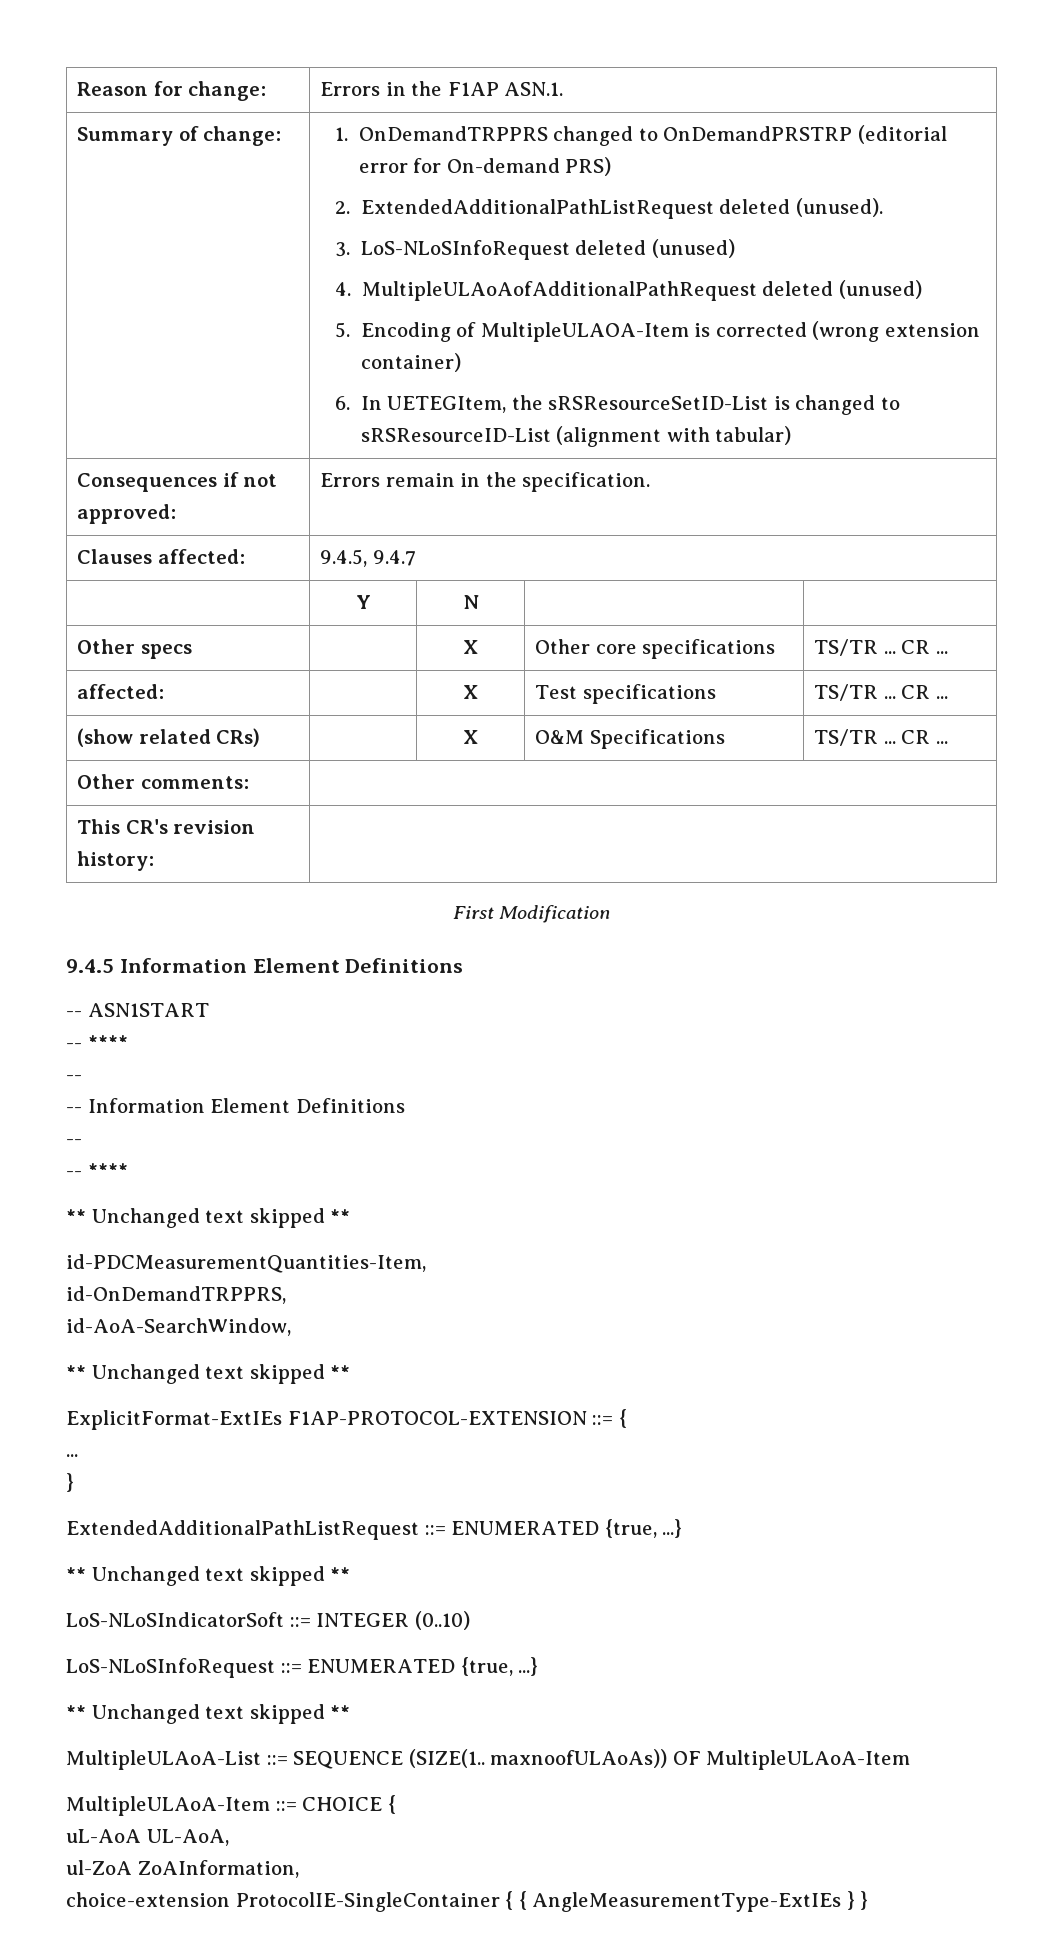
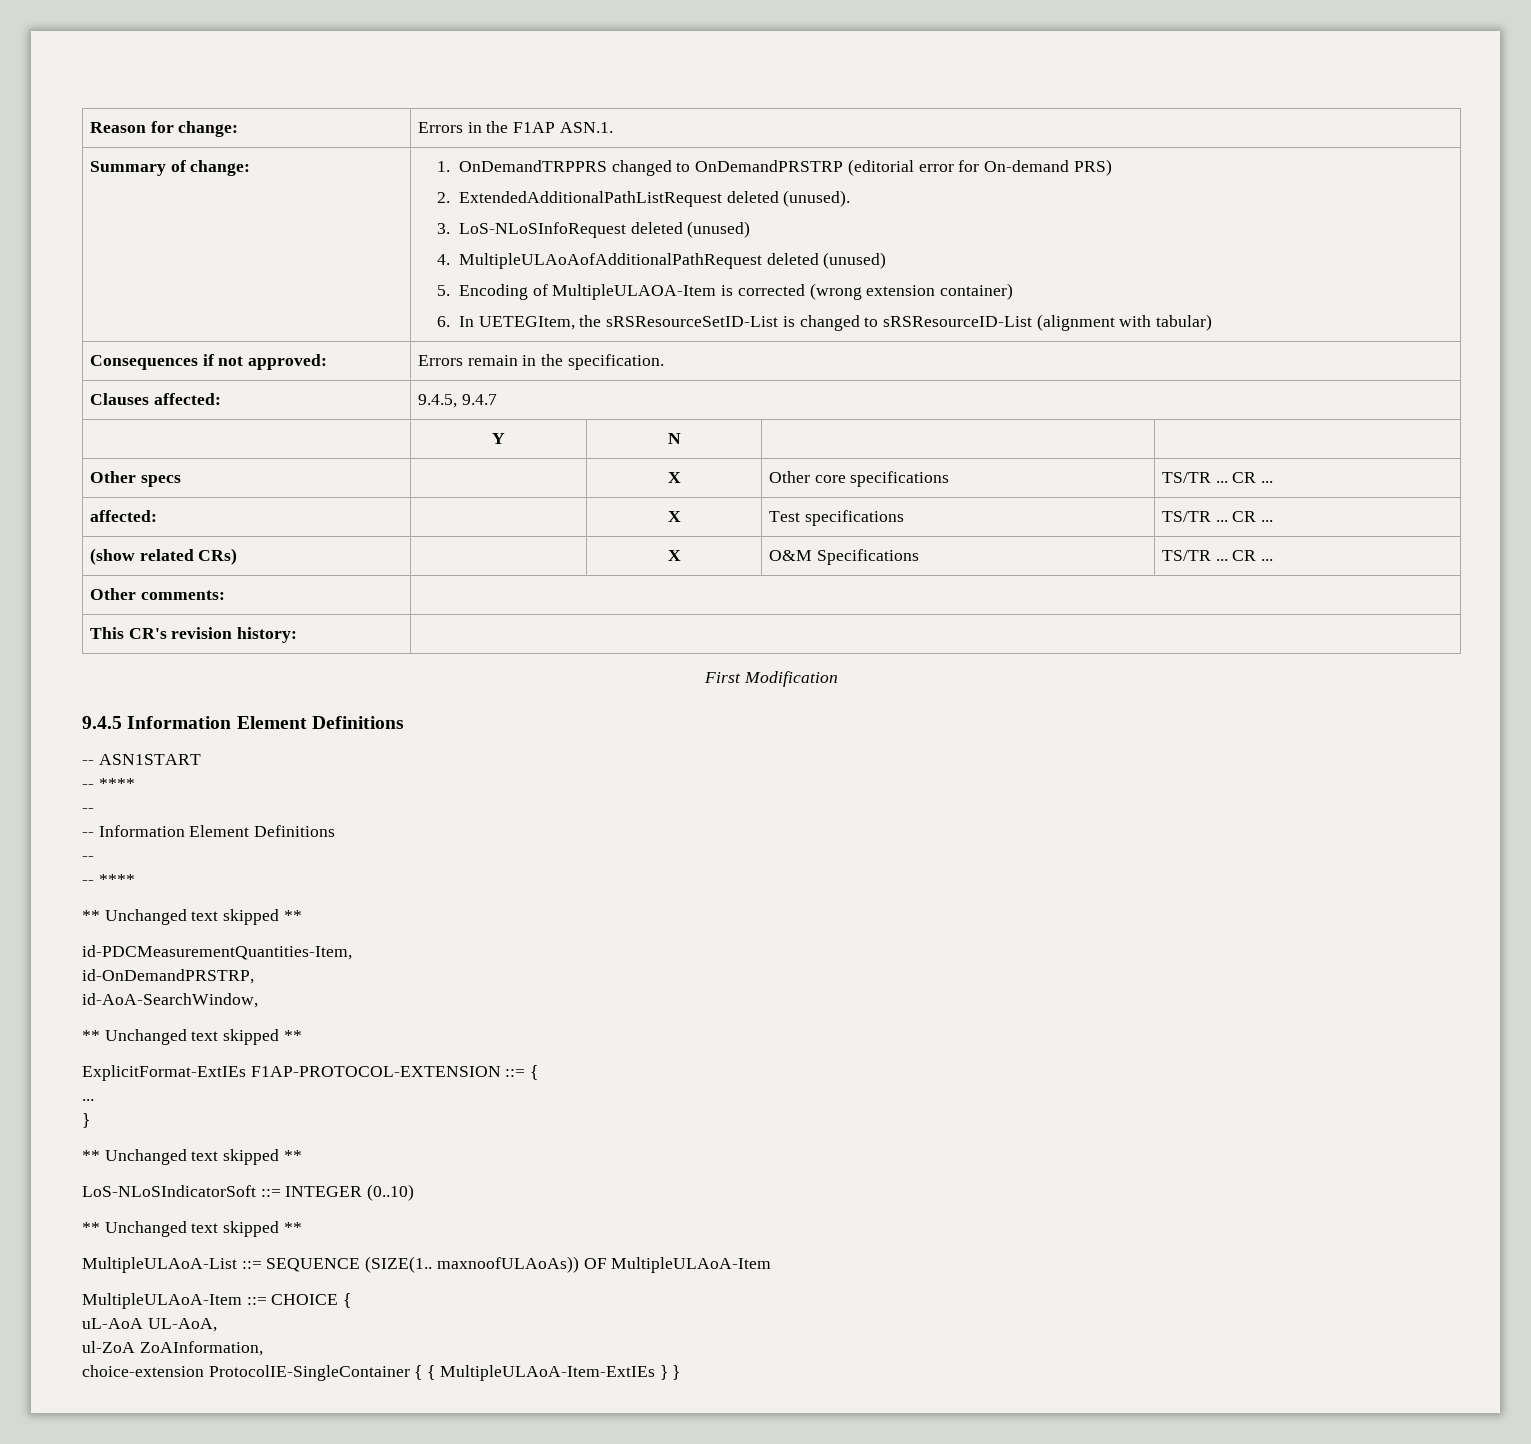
[66,1286,286,1304] id-OnDemandTRPPRS, -> [82,969,254,984] id-OnDemandPRSTRP,
[66,1519,683,1540] // ExtendedAdditionalPathListRequest ::= ENUMERATED {true, ...} -> (90, 1120) none
[66,1657,539,1678] // LoS-NLoSInfoRequest ::= ENUMERATED {true, ...} -> (415, 1192) none
[532,1892,842,1912] AngleMeasurementType-ExtIEs -> [439,1365,655,1381] MultipleULAoA-Item-ExtIEs

